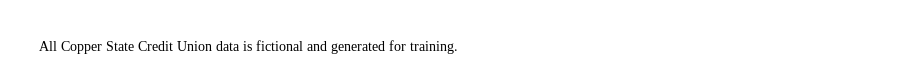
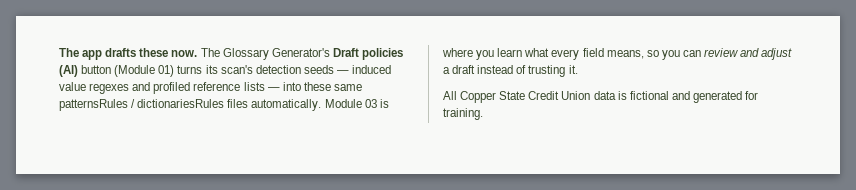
(39, 46) none -> [59,48,403,60] [59,65,392,77] [59,82,362,94] [59,99,389,111] [442,48,793,60] [443,65,578,77] The app drafts these now. The Glossary Generator's Draft policies (AI) button (Module 01) turns its scan's detection seeds — induced value regexes and profiled reference lists — into these same patternsRules / dictionariesRules files automatically. Module 03 is where you learn what every field means, so you can review and adjust a draft instead of trusting it. //

